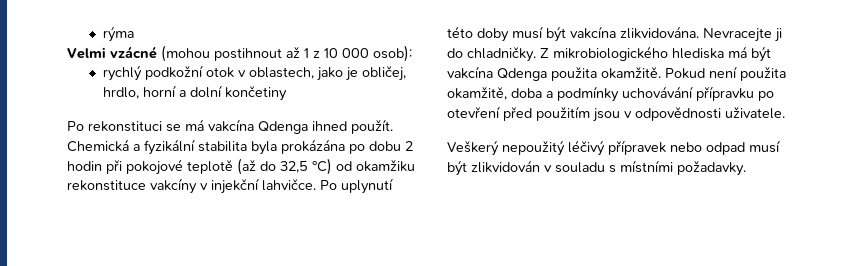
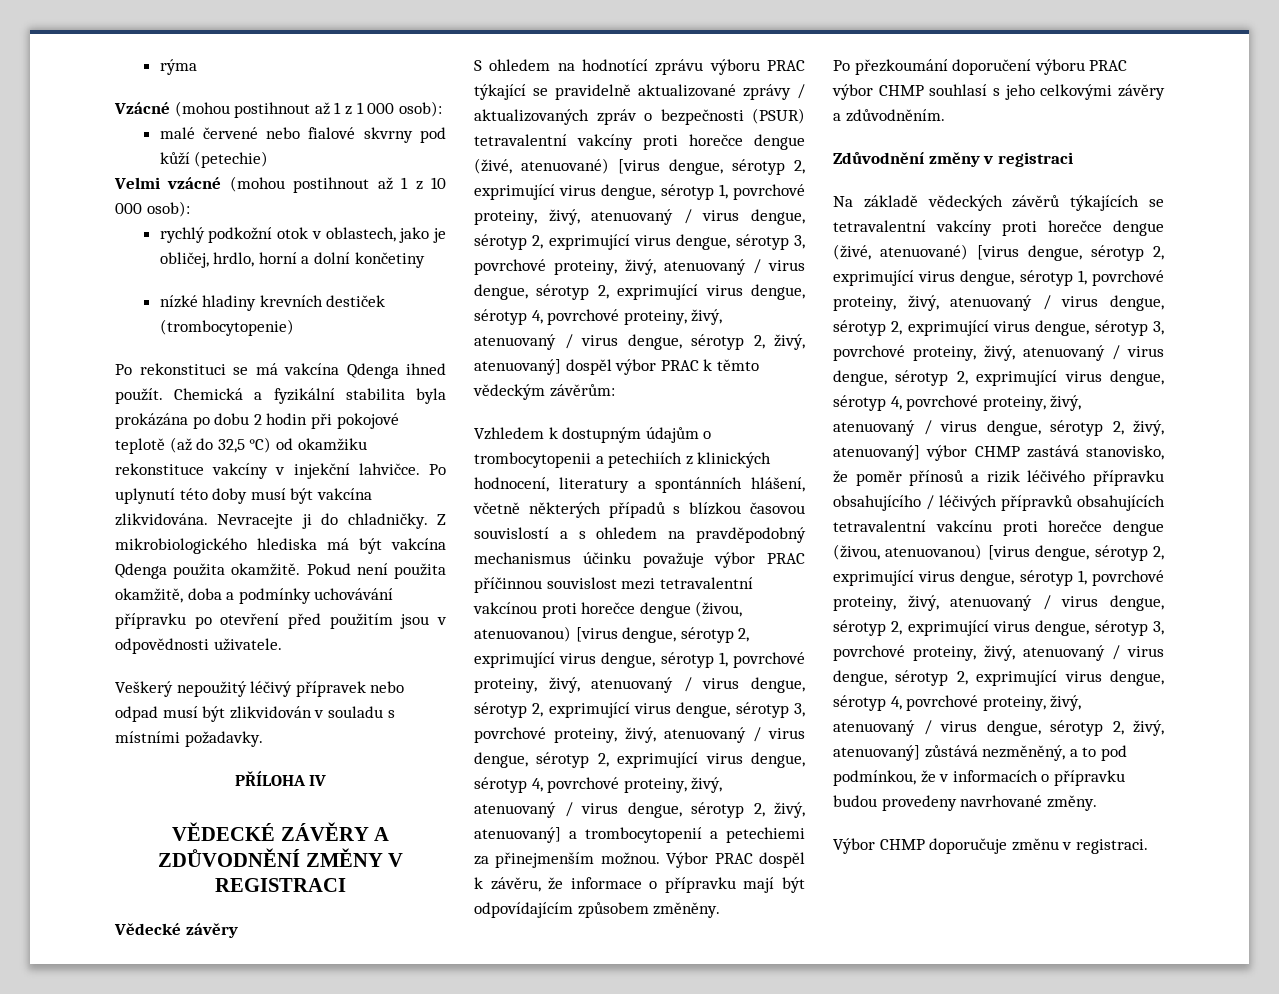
(135, 34) none -> [114,101,442,118] [159,127,446,143] [159,151,269,168] // Vzácné (mohou postihnout až 1 z 1 000 osob): // malé červené nebo fialové skvrny pod kůží (petechie)
(288, 93) none -> [159,295,386,311] [159,319,294,336] // nízké hladiny krevních destiček (trombocytopenie)
(746, 168) none -> [234,771,327,786] [171,822,390,841] [157,848,404,867] [215,878,346,892] [114,923,238,938] [474,59,805,75] [474,84,805,100] [474,108,805,125] [474,134,805,150] [474,158,805,175] [474,184,805,200] [474,209,805,225] [474,234,805,250] [474,259,805,275] [474,284,805,300] [474,309,723,325] [474,334,805,350] [474,359,759,375] [473,384,615,400] [474,427,712,443] [474,452,772,468] [474,477,805,493] [473,502,805,518] [474,527,806,543] [474,552,805,568] [474,577,753,593] [473,601,743,618] [474,626,750,643] [474,652,805,668] [474,677,805,693] [474,702,805,718] [474,727,805,743] [474,752,805,768] [474,777,723,793] [474,802,805,818] [474,827,805,843] [474,852,805,868] [474,877,805,893] [474,902,721,918] [833,59,1128,75] [832,84,1165,100] [833,109,945,122] [833,152,1073,167] [833,195,1164,211] [833,220,1164,236] [833,244,1164,261] [833,270,1164,286] [833,295,1164,311] [833,320,1164,336] [833,345,1164,361] [833,370,1164,386] [833,395,1082,411] [833,420,1164,436] [833,445,1164,461] [833,470,1164,486] [833,495,1165,511] [833,520,1164,536] [833,544,1164,561] [833,570,1164,586] [833,595,1164,611] [833,620,1164,636] [833,645,1164,661] [833,670,1164,686] [833,695,1082,711] [833,720,1164,736] [833,745,1127,761] [833,770,1125,786] [833,795,1097,811] [833,838,1148,854] // PŘÍLOHA IV // VĚDECKÉ ZÁVĚRY A ZDŮVODNĚNÍ ZMĚNY V REGISTRACI // Vědecké závěry // S ohledem na hodnotící zprávu výboru PRAC týkající se pravidelně aktualizované zprávy / aktualizovaných zpráv o bezpečnosti (PSUR) tetravalentní vakcíny proti horečce dengue (živé, atenuované) [virus dengue, sérotyp 2, exprimující virus dengue, sérotyp 1, povrchové proteiny, živý, atenuovaný / virus dengue, sérotyp 2, exprimující virus dengue, sérotyp 3, povrchové proteiny, živý, atenuovaný / virus dengue, sérotyp 2, exprimující virus dengue, sérotyp 4, povrchové proteiny, živý, atenuovaný / virus dengue, sérotyp 2, živý, atenuovaný] dospěl výbor PRAC k těmto vědeckým závěrům: // Vzhledem k dostupným údajům o trombocytopenii a petechiích z klinických hodnocení, literatury a spontánních hlášení, včetně některých případů s blízkou časovou souvislostí a s ohledem na pravděpodobný mechanismus účinku považuje výbor PRAC příčinnou souvislost mezi tetravalentní vakcínou proti horečce dengue (živou, atenuovanou) [virus dengue, sérotyp 2, exprimující virus dengue, sérotyp 1, povrchové proteiny, živý, atenuovaný / virus dengue, sérotyp 2, exprimující virus dengue, sérotyp 3, povrchové proteiny, živý, atenuovaný / virus dengue, sérotyp 2, exprimující virus dengue, sérotyp 4, povrchové proteiny, živý, atenuovaný / virus dengue, sérotyp 2, živý, atenuovaný] a trombocytopenií a petechiemi za přinejmenším možnou. Výbor PRAC dospěl k závěru, že informace o přípravku mají být odpovídajícím způsobem změněny. // Po přezkoumání doporučení výboru PRAC výbor CHMP souhlasí s jeho celkovými závěry a zdůvodněním. // Zdůvodnění změny v registraci // Na základě vědeckých závěrů týkajících se tetravalentní vakcíny proti horečce dengue (živé, atenuované) [virus dengue, sérotyp 2, exprimující virus dengue, sérotyp 1, povrchové proteiny, živý, atenuovaný / virus dengue, sérotyp 2, exprimující virus dengue, sérotyp 3, povrchové proteiny, živý, atenuovaný / virus dengue, sérotyp 2, exprimující virus dengue, sérotyp 4, povrchové proteiny, živý, atenuovaný / virus dengue, sérotyp 2, živý, atenuovaný] výbor CHMP zastává stanovisko, že poměr přínosů a rizik léčivého přípravku obsahujícího / léčivých přípravků obsahujících tetravalentní vakcínu proti horečce dengue (živou, atenuovanou) [virus dengue, sérotyp 2, exprimující virus dengue, sérotyp 1, povrchové proteiny, živý, atenuovaný / virus dengue, sérotyp 2, exprimující virus dengue, sérotyp 3, povrchové proteiny, živý, atenuovaný / virus dengue, sérotyp 2, exprimující virus dengue, sérotyp 4, povrchové proteiny, živý, atenuovaný / virus dengue, sérotyp 2, živý, atenuovaný] zůstává nezměněný, a to pod podmínkou, že v informacích o přípravku budou provedeny navrhované změny. // Výbor CHMP doporučuje změnu v registraci.

